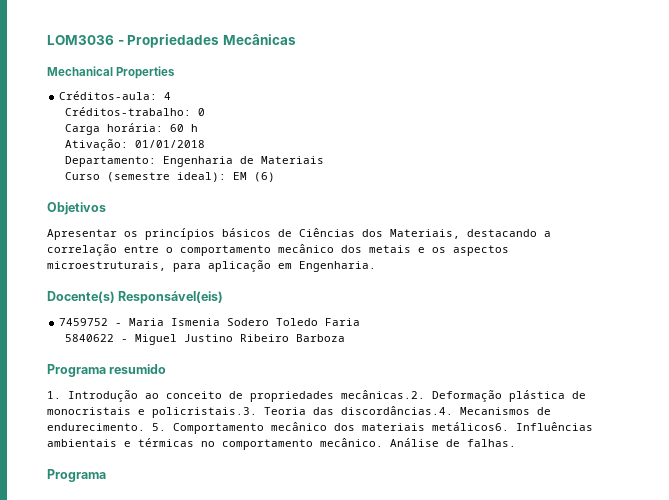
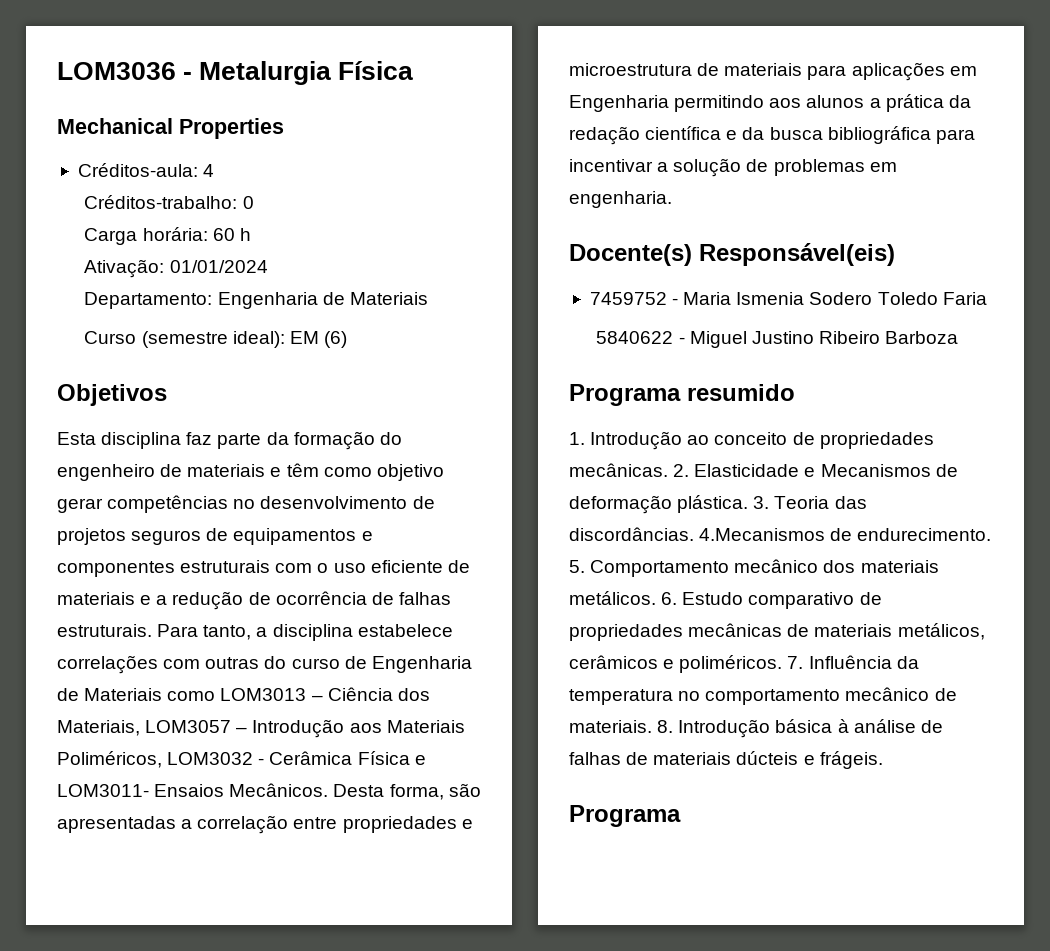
[127,34,296,48] Propriedades Mecânicas -> [199,61,414,85] Metalurgia Física
[135,140,206,148] 01/01/2018 -> [169,260,268,273] 01/01/2024
[47,228,551,240] [47,244,509,256] [47,260,376,272] Apresentar os princípios básicos de Ciências dos Materiais, destacando a correlação entre o comportamento mecânico dos metais e os aspectos microestruturais, para aplicação em Engenharia. -> [57,431,402,450] [57,463,444,481] [57,495,435,513] [57,528,373,545] [57,560,470,577] [57,591,451,610] [57,624,453,641] [57,655,472,674] [57,687,430,701] [57,719,465,738] [57,751,426,768] [57,783,481,800] [57,815,473,834] [569,62,977,81] [569,94,971,112] [569,126,975,145] [569,158,897,177] [569,191,672,208] Esta disciplina faz parte da formação do engenheiro de materiais e têm como objetivo gerar competências no desenvolvimento de projetos seguros de equipamentos e componentes estruturais com o uso eficiente de materiais e a redução de ocorrência de falhas estruturais. Para tanto, a disciplina estabelece correlações com outras do curso de Engenharia de Materiais como LOM3013 – Ciência dos Materiais, LOM3057 – Introdução aos Materiais Poliméricos, LOM3032 - Cerâmica Física e LOM3011- Ensaios Mecânicos. Desta forma, são apresentadas a correlação entre propriedades e microestrutura de materiais para aplicações em Engenharia permitindo aos alunos a prática da redação científica e da busca bibliográfica para incentivar a solução de problemas em engenharia.
[341,390,586,402] [47,406,530,418] mecânicas.2. Deformação plástica de monocristais e policristais.3. Teoria das discordâncias.4. Mecanismos -> [569,463,958,477] [569,495,867,514] [569,527,826,541] mecânicas. 2. Elasticidade e Mecanismos de deformação plástica. 3. Teoria das discordâncias. 4.Mecanismos
[432,422,593,431] [47,438,516,450] metálicos6. Influências ambientais e térmicas no comportamento mecânico. Análise de falhas. -> [569,591,882,609] [569,623,985,641] [569,655,919,673] [569,687,957,705] [569,719,943,738] [569,751,883,769] metálicos. 6. Estudo comparativo de propriedades mecânicas de materiais metálicos, cerâmicos e poliméricos. 7. Influência da temperatura no comportamento mecânico de materiais. 8. Introdução básica à análise de falhas de materiais dúcteis e frágeis.

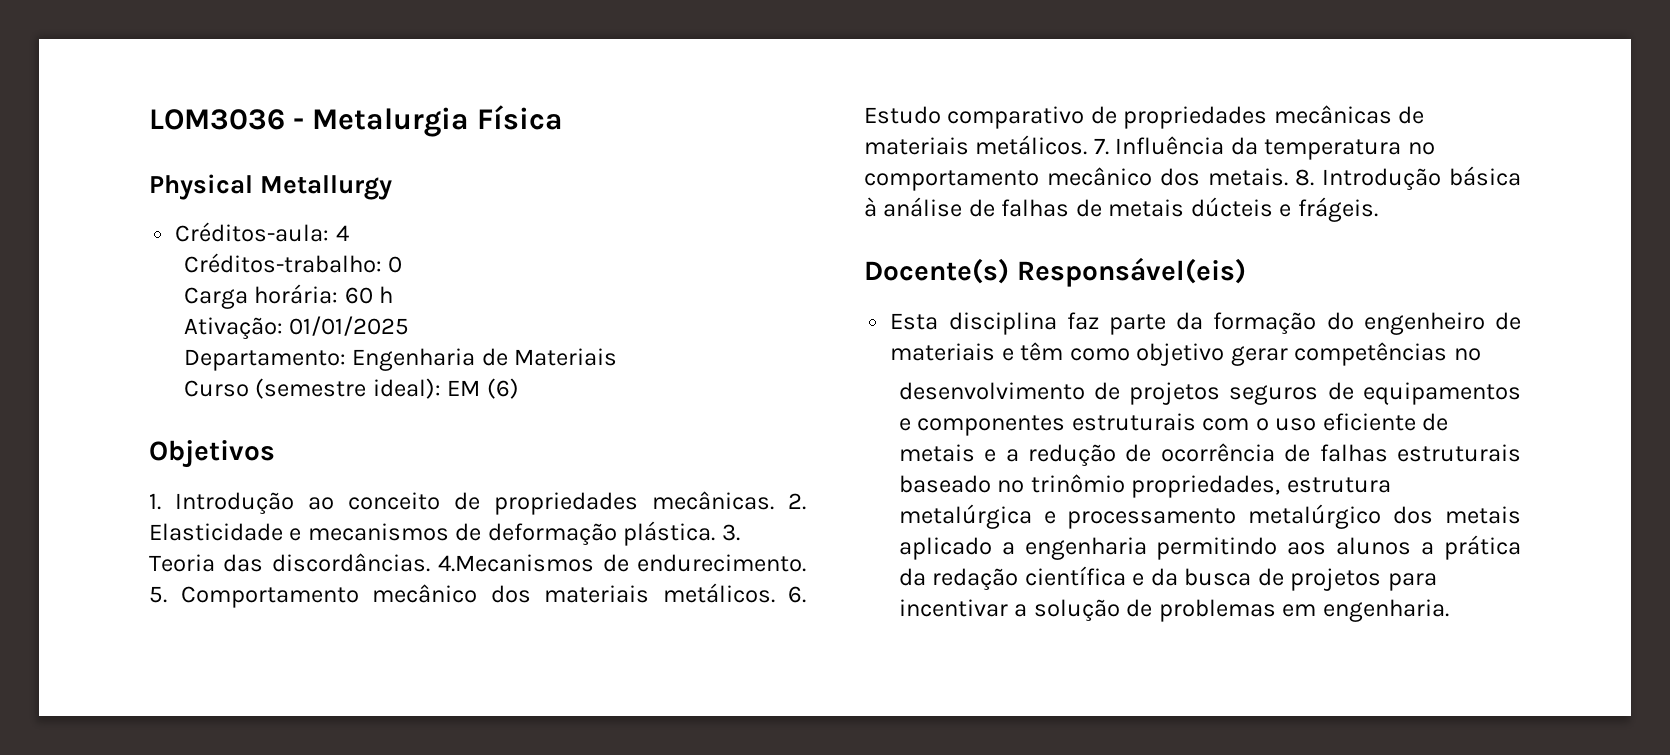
[57,118,284,139] Mechanical Properties -> [149,174,393,200] Physical Metallurgy
[169,260,268,273] 01/01/2024 -> [289,316,410,336] 01/01/2025
[57,431,402,450] [57,463,444,481] [57,495,435,513] [57,528,373,545] [57,560,470,577] [57,591,451,610] [57,624,453,641] [57,655,472,674] [57,687,430,701] [57,719,465,738] [57,751,426,768] [57,783,481,800] [57,815,473,834] [569,62,977,81] [569,94,971,112] [569,126,975,145] [569,158,897,177] [569,191,672,208] [569,243,895,266] [589,292,987,305] [596,331,959,348] [569,384,795,406] // Esta disciplina faz parte da formação do engenheiro de materiais e têm como objetivo gerar competências no desenvolvimento de projetos seguros de equipamentos e componentes estruturais com o uso eficiente de materiais e a redução de ocorrência de falhas estruturais. Para tanto, a disciplina estabelece correlações com outras do curso de Engenharia de Materiais como LOM3013 – Ciência dos Materiais, LOM3057 – Introdução aos Materiais Poliméricos, LOM3032 - Cerâmica Física e LOM3011- Ensaios Mecânicos. Desta forma, são apresentadas a correlação entre propriedades e microestrutura de materiais para aplicações em Engenharia permitindo aos alunos a prática da redação científica e da busca bibliográfica para incentivar a solução de problemas em engenharia. // Docente(s) Responsável(eis) // 7459752 - Maria Ismenia Sodero Toledo Faria // 5840622 - Miguel Justino Ribeiro Barboza // Programa resumido -> (275, 454) none
[820,464,931,477] Mecanismos -> [307,523,449,541] mecanismos
[897,623,985,640] [569,655,783,673] metálicos, cerâmicos e poliméricos. -> [975,135,1088,155] metálicos.
[934,688,957,701] [569,720,652,733] de materiais. -> [1159,168,1288,186] dos metais.
[653,752,732,765] materiais -> [1108,199,1185,217] metais
[569,805,681,827] Programa -> [864,257,1246,287] [890,312,1521,335] [890,342,1481,366] [898,382,1521,405] [898,413,1449,436] [898,443,1521,467] [898,474,1391,498] [898,504,1522,529] [898,535,1521,560] [898,566,1437,591] [898,599,1449,622] Docente(s) Responsável(eis) // Esta disciplina faz parte da formação do engenheiro de materiais e têm como objetivo gerar competências no // desenvolvimento de projetos seguros de equipamentos e componentes estruturais com o uso eficiente de metais e a redução de ocorrência de falhas estruturais baseado no trinômio propriedades, estrutura metalúrgica e processamento metalúrgico dos metais aplicado a engenharia permitindo aos alunos a prática da redação científica e da busca de projetos para incentivar a solução de problemas em engenharia.

